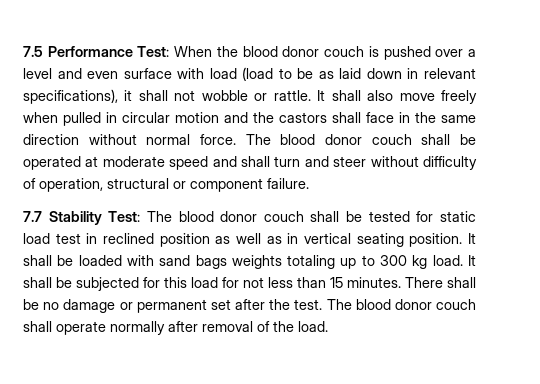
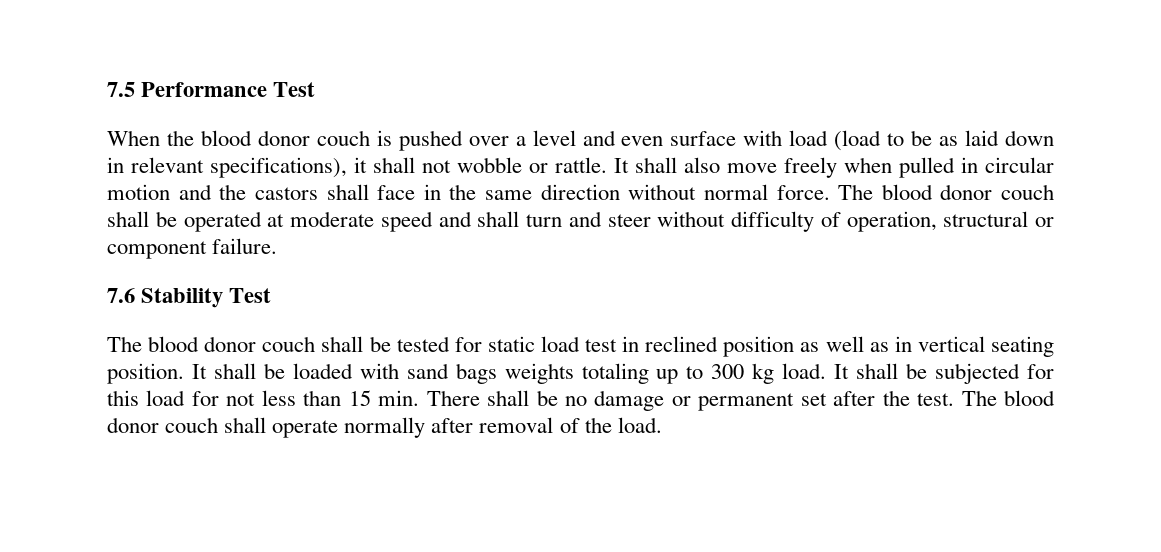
[137,46,170,57] Test: -> [273,82,316,97] Test //
[23,211,141,225] 7.7 Stability Test: -> [107,288,272,308] 7.6 Stability Test //
[347,277,401,288] minutes. -> [378,390,420,406] min.

